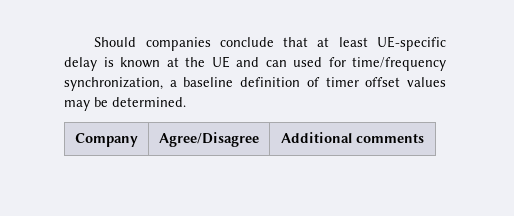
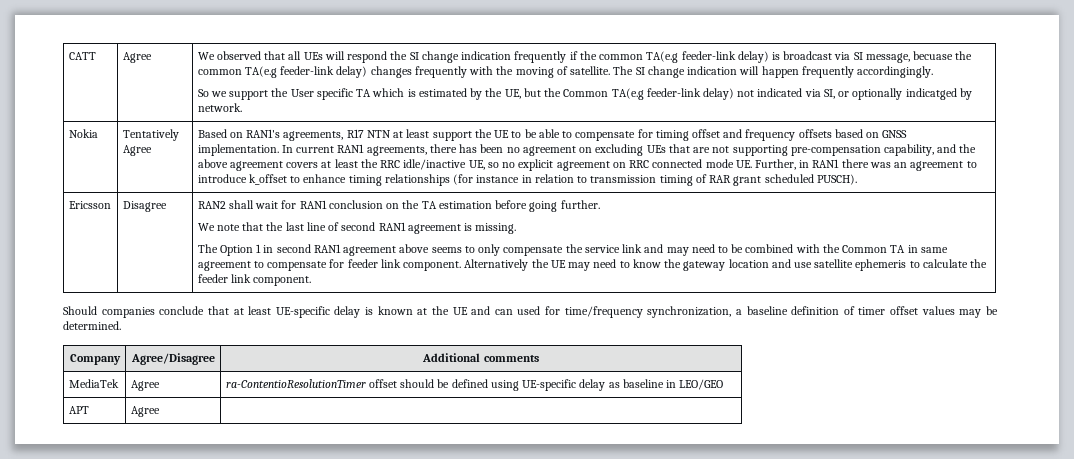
(94, 42) none -> [68,52,96,60] [122,52,152,63] [197,51,973,63] [197,66,933,78] [197,88,972,100] [197,103,242,112] [68,129,98,138] [122,129,179,141] [122,145,152,156] [197,129,908,141] [197,144,977,156] [197,159,977,171] [197,174,857,186] [68,201,111,209] [122,201,167,212] [197,200,600,212] [197,222,517,234] [197,244,948,256] [197,259,988,271] [197,274,312,286] CATT | Agree | We observed that all UEs will respond the SI change indication frequently if the common TA(e.g feeder-link delay) is broadcast via SI message, becuase the common TA(e.g feeder-link delay) changes frequently with the moving of satellite. The SI change indication will happen frequently accordingingly. // So we support the User specific TA which is estimated by the UE, but the Common TA(e.g feeder-link delay) not indicated via SI, or optionally indicatged by network. // Nokia | Tentatively Agree | Based on RAN1's agreements, R17 NTN at least support the UE to be able to compensate for timing offset and frequency offsets based on GNSS implementation. In current RAN1 agreements, there has been no agreement on excluding UEs that are not supporting pre-compensation capability, and the above agreement covers at least the RRC idle/inactive UE, so no explicit agreement on RRC connected mode UE. Further, in RAN1 there was an agreement to introduce k_offset to enhance timing relationships (for instance in relation to transmission timing of RAR grant scheduled PUSCH). // Ericsson | Disagree | RAN2 shall wait for RAN1 conclusion on the TA estimation before going further. // We note that the last line of second RAN1 agreement is missing. // The Option 1 in second RAN1 agreement above seems to only compensate the service link and may need to be combined with the Common TA in same agreement to compensate for feeder link component. Alternatively the UE may need to know the gateway location and use satellite ephemeris to calculate the feeder link component. //
(424, 138) none -> [68,379,119,388] [130,380,160,391] [225,379,724,391] [68,406,89,414] [130,406,160,417] // MediaTek | Agree | ra-ContentioResolutionTimer offset should be defined using UE-specific delay as baseline in LEO/GEO // APT | Agree |

